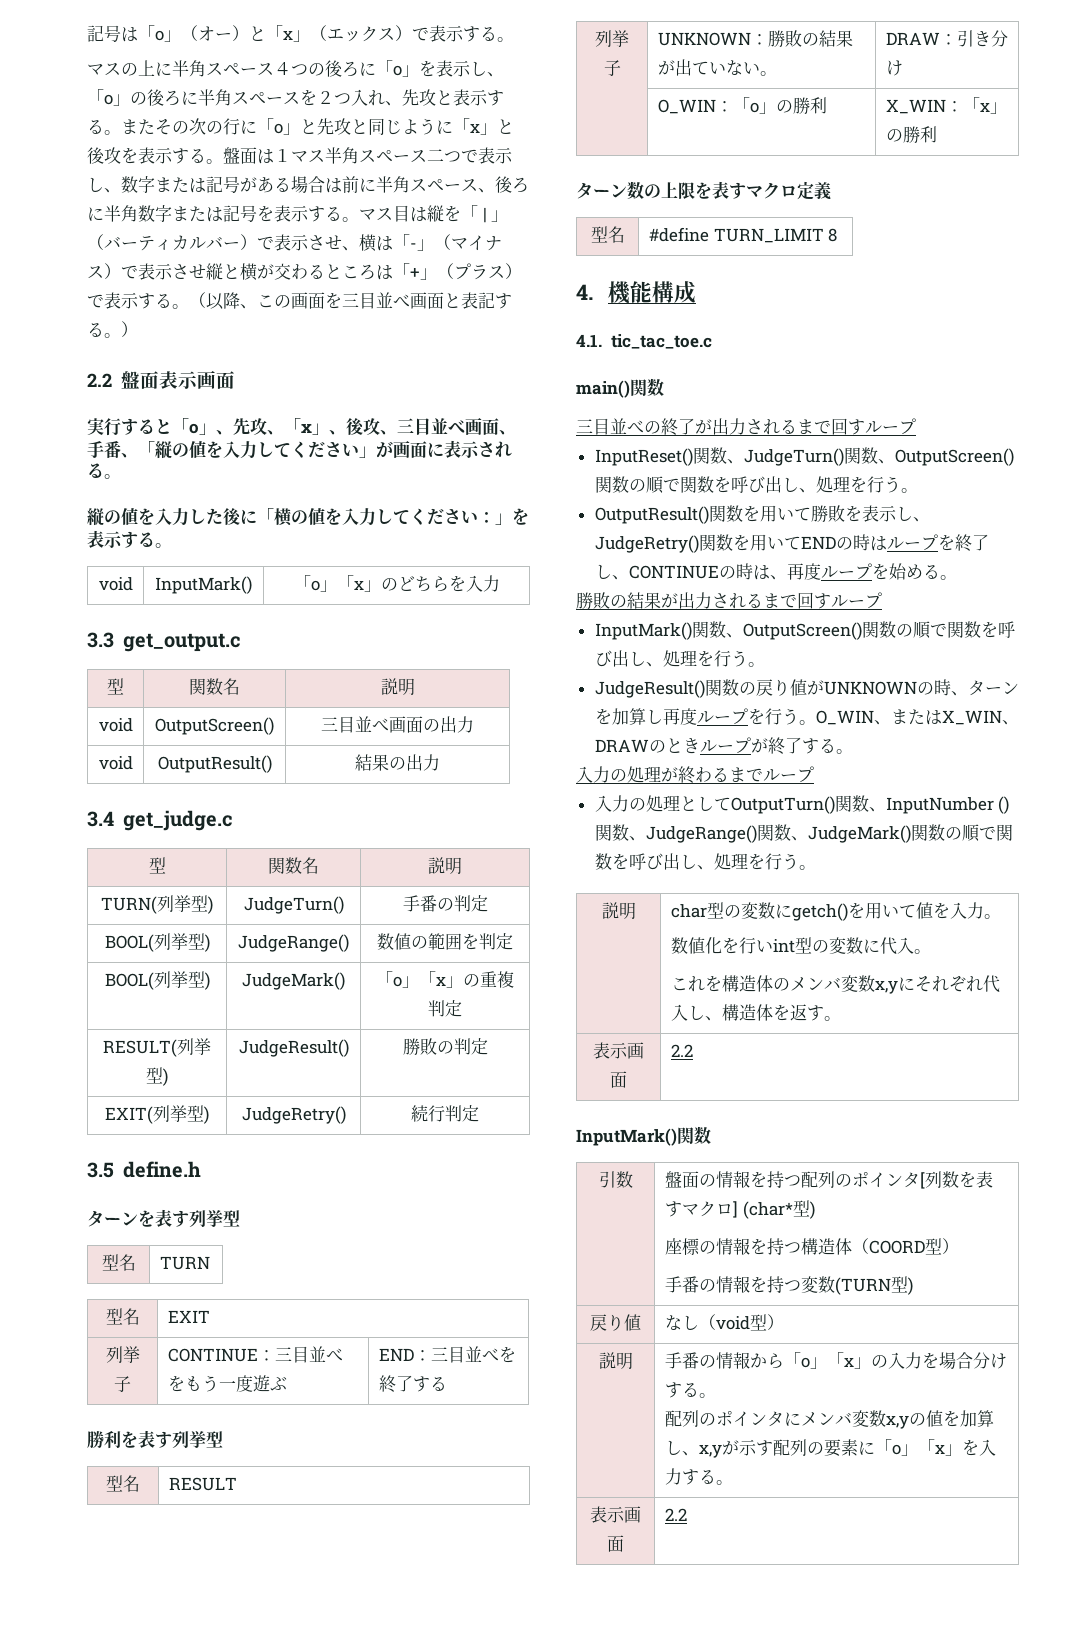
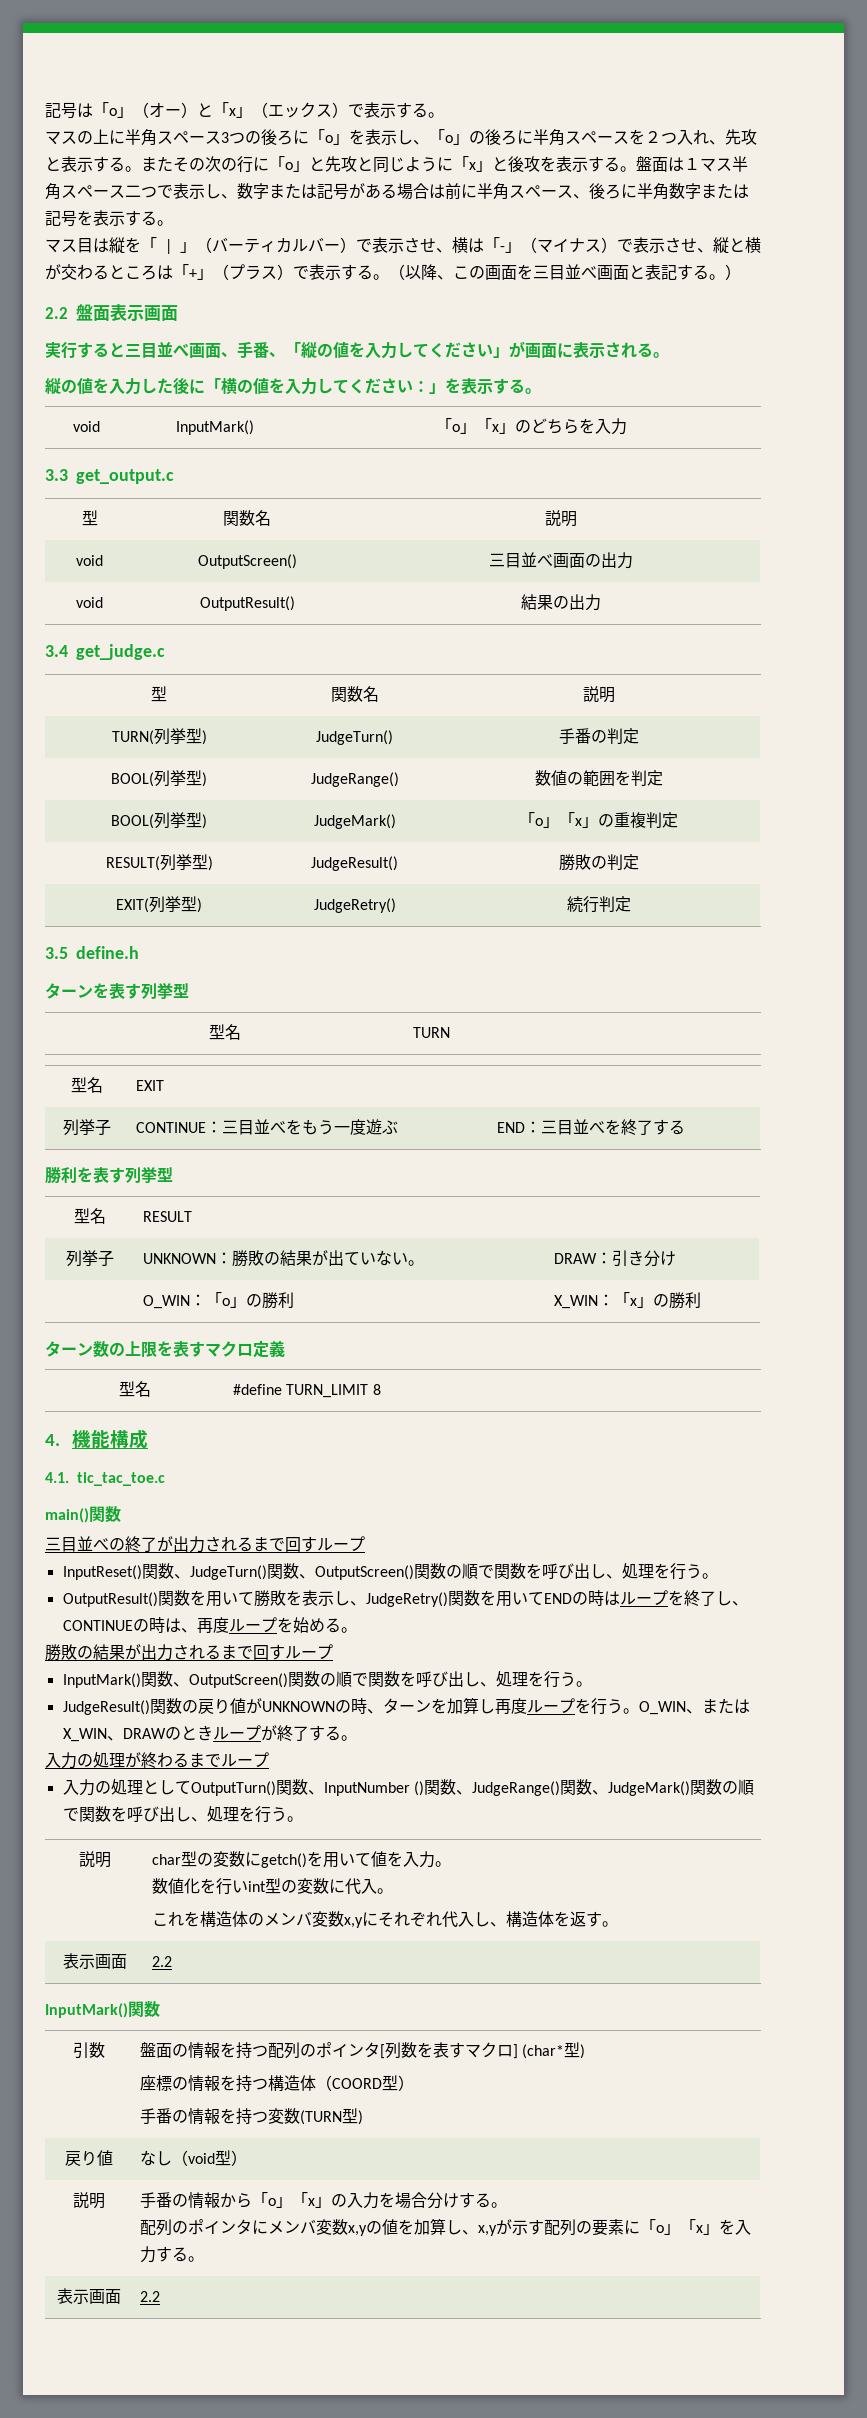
[274,62,291,75] ４ -> [221,132,229,143] 3
(359, 219) none -> (173, 223) //
(206, 271) none -> [697,248,713,253] 、
[172,418,397,435] 「o」、先攻、「x」、後攻、 -> (125, 350) none

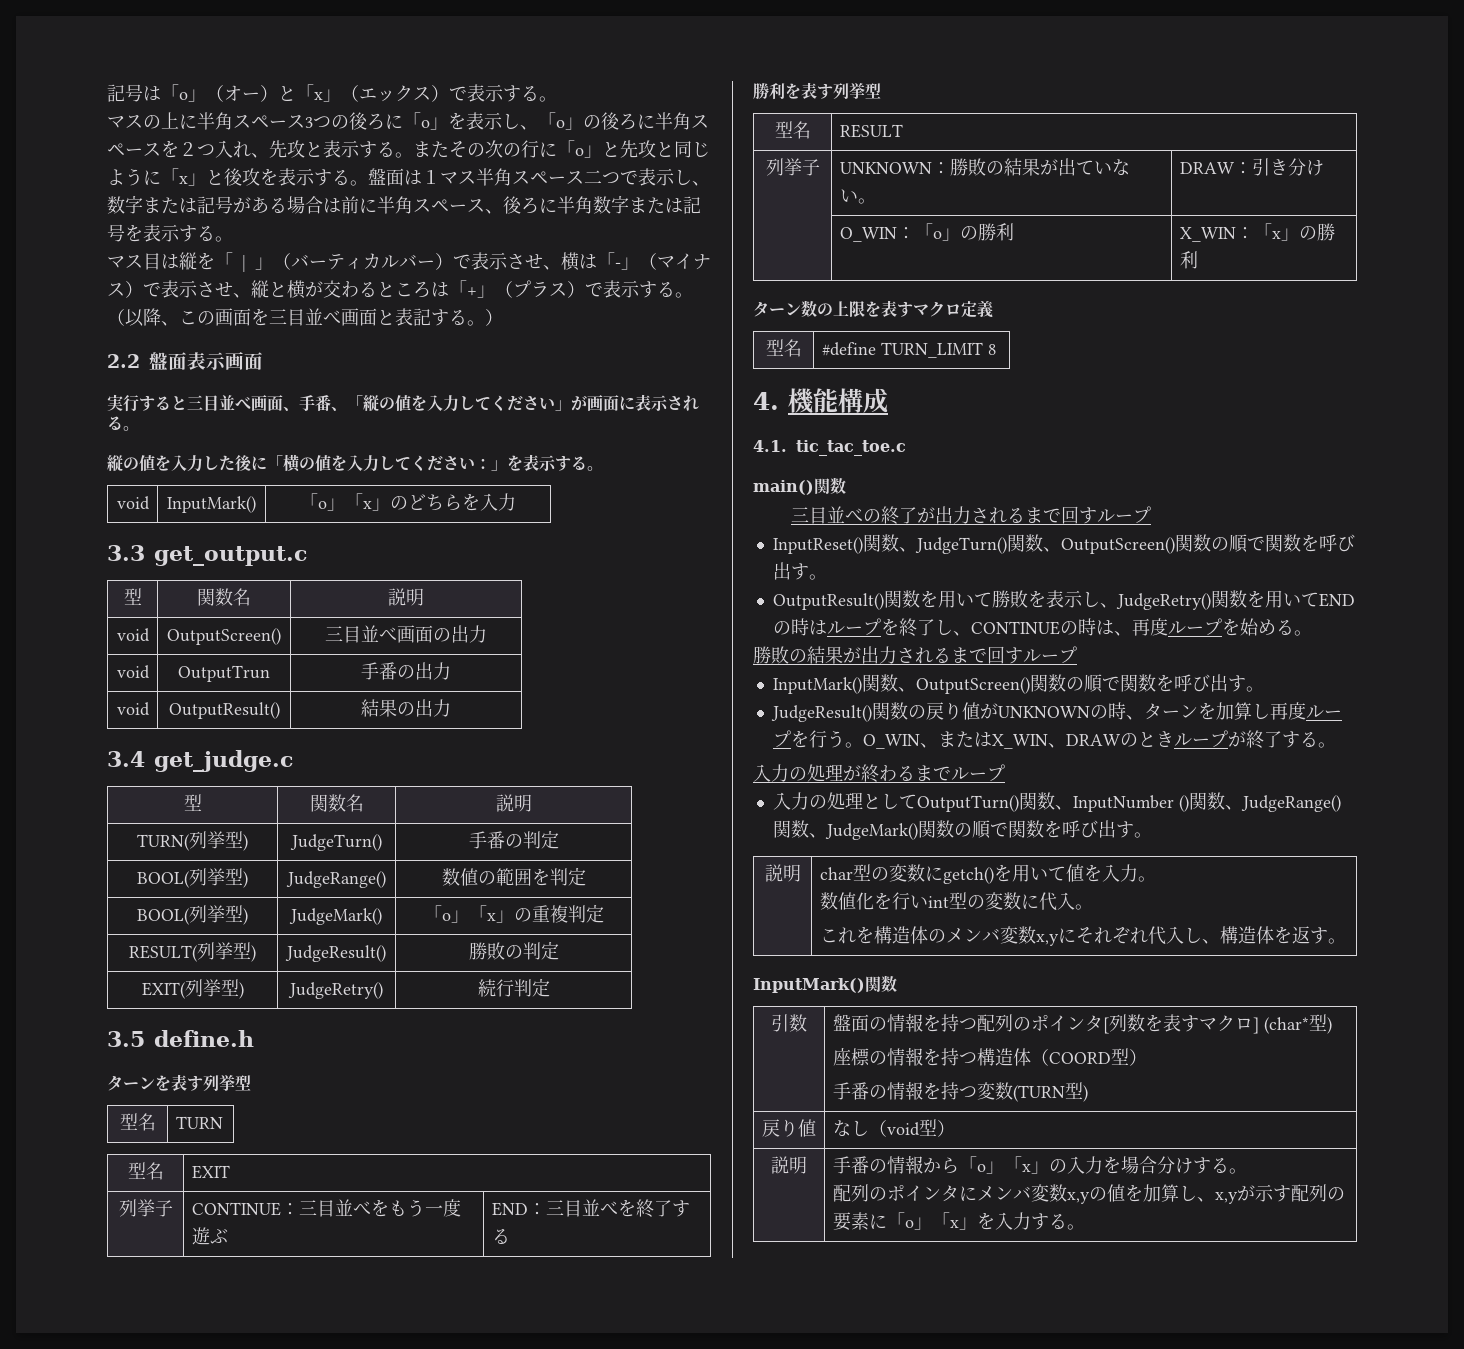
(633, 560) none -> [116,665,150,679] [178,665,270,682] [361,662,451,680] // void | OutputTrun | 手番の出力
[589,1563,702,1580] し、処理を行う -> [790,563,809,580] す
[463,1671,576,1688] し、処理を行う -> [1227,675,1246,692] す
[174,1806,287,1823] し、処理を行う -> [1115,821,1134,838] す
[62,1953,127,1969] [152,1956,173,1967] // 表示画面 | 2.2 -> (1346, 941) none
[56,2288,121,2304] [140,2291,161,2302] // 表示画面 | 2.2 -> (1085, 1227) none

